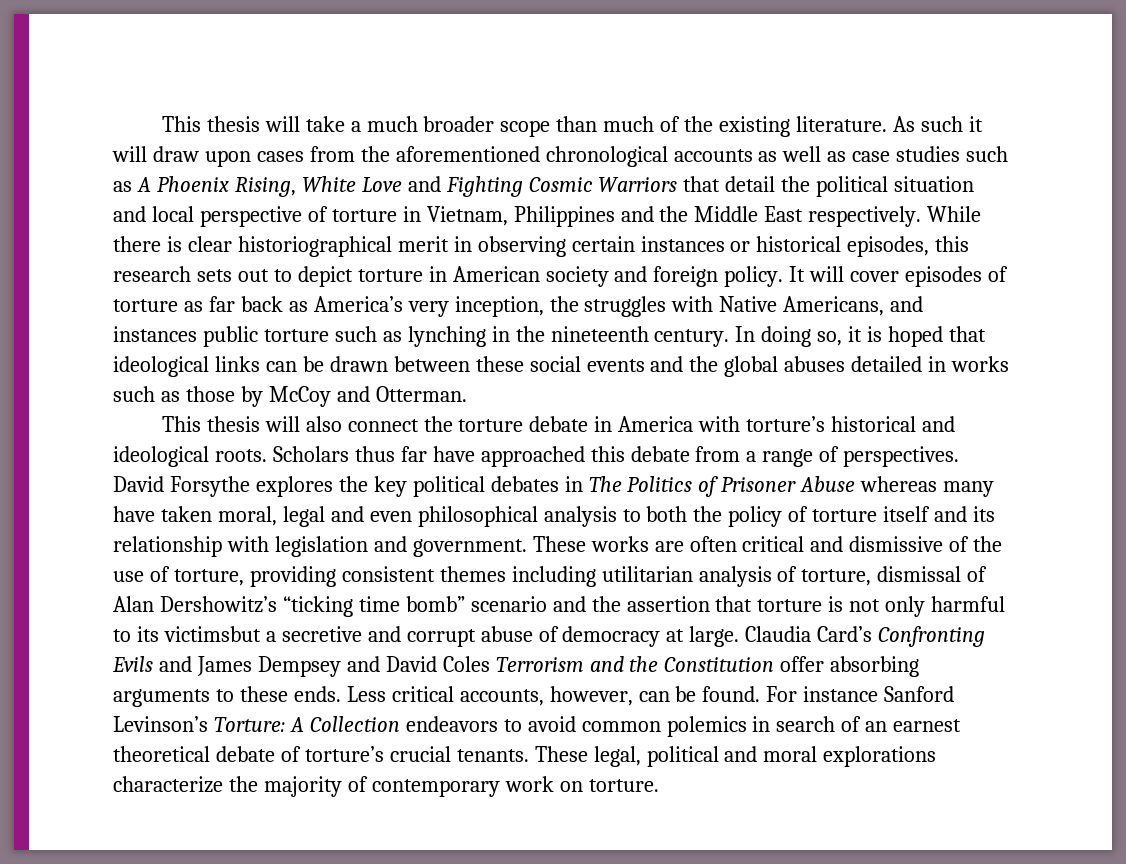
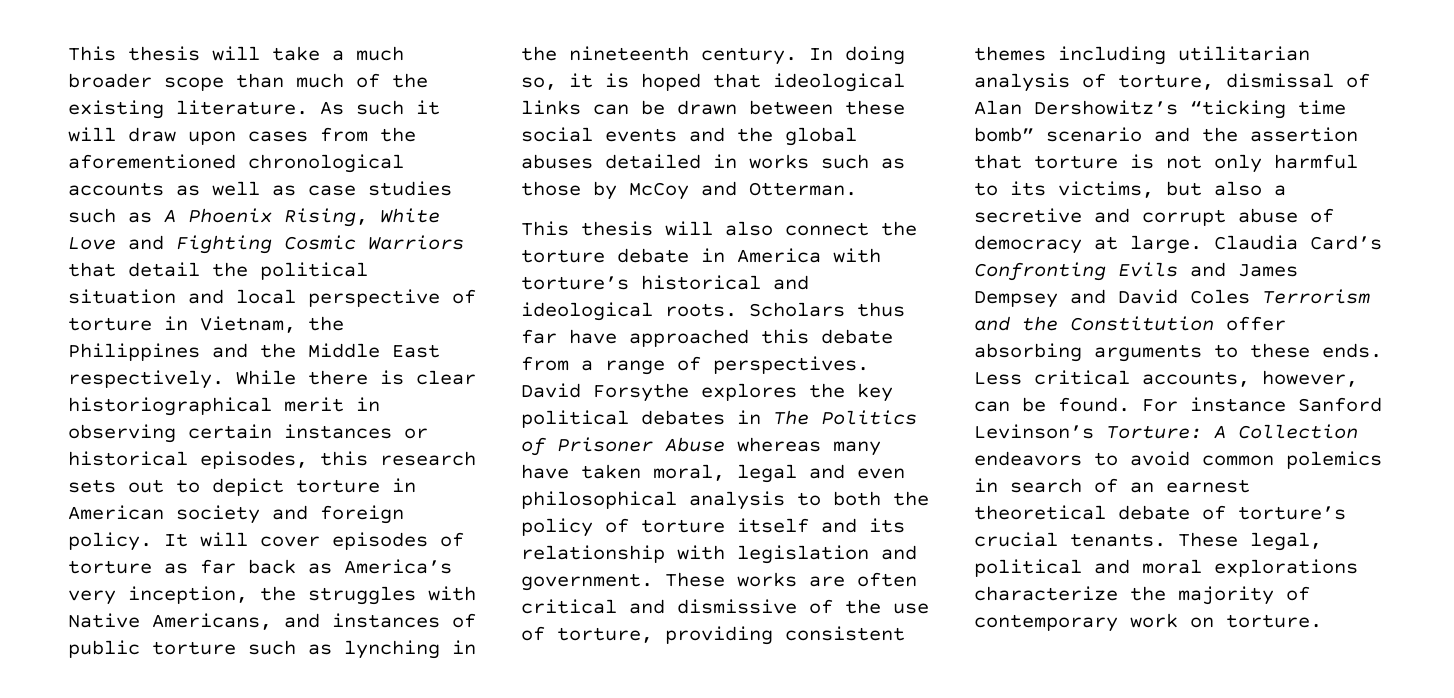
(508, 216) none -> [308,316,344,331] the
(197, 334) none -> [452,613,476,628] of
[163,626,261,642] victimsbut -> [1058,181,1262,198] victims, but also

